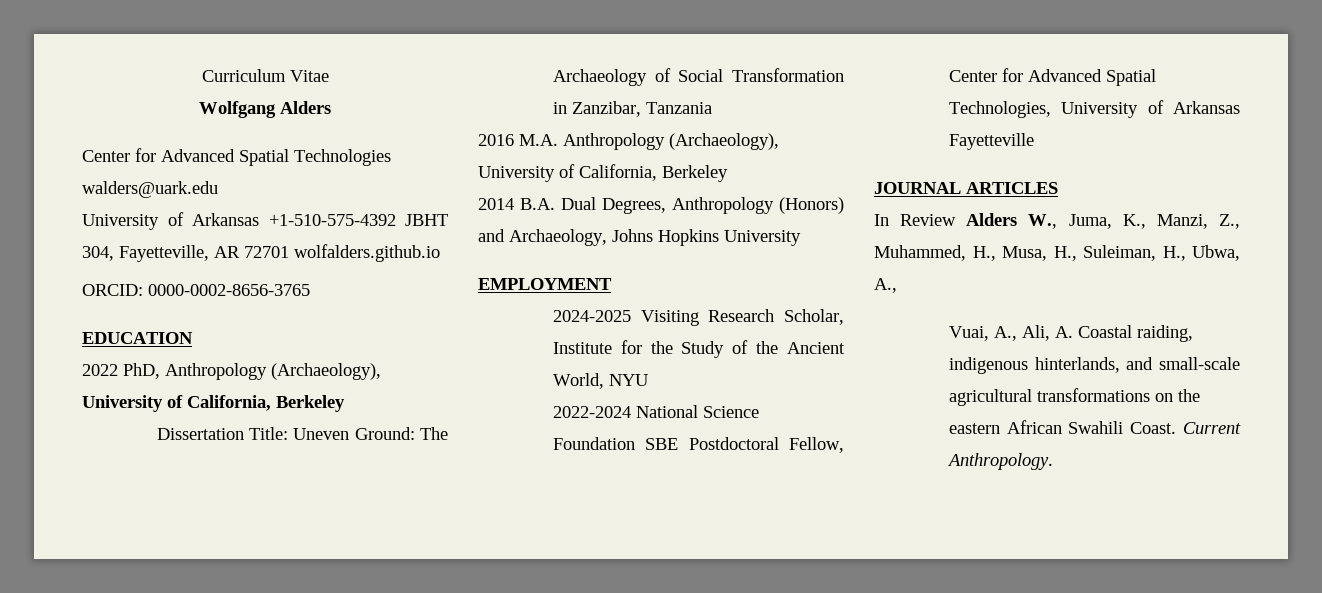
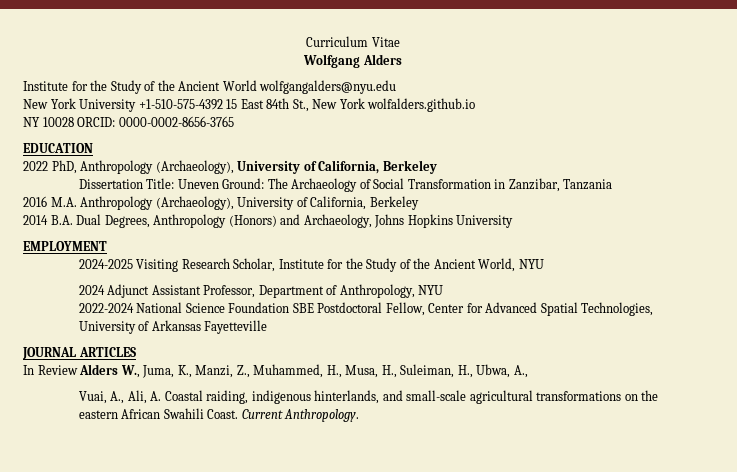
[82,148,391,166] [82,181,218,198] [82,212,448,230] [82,245,289,262] Center for Advanced Spatial Technologies walders@uark.edu // University of Arkansas +1-510-575-4392 JBHT 304, Fayetteville, AR 72701 -> [23,80,397,94] [23,98,365,112] Institute for the Study of the Ancient World wolfgangalders@nyu.edu // New York University +1-510-575-4392 15 East 84th St., New York
(440, 253) none -> [23,117,74,127] NY 10028
(648, 380) none -> [78,284,444,298] // 2024 Adjunct Assistant Professor, Department of Anthropology, NYU

